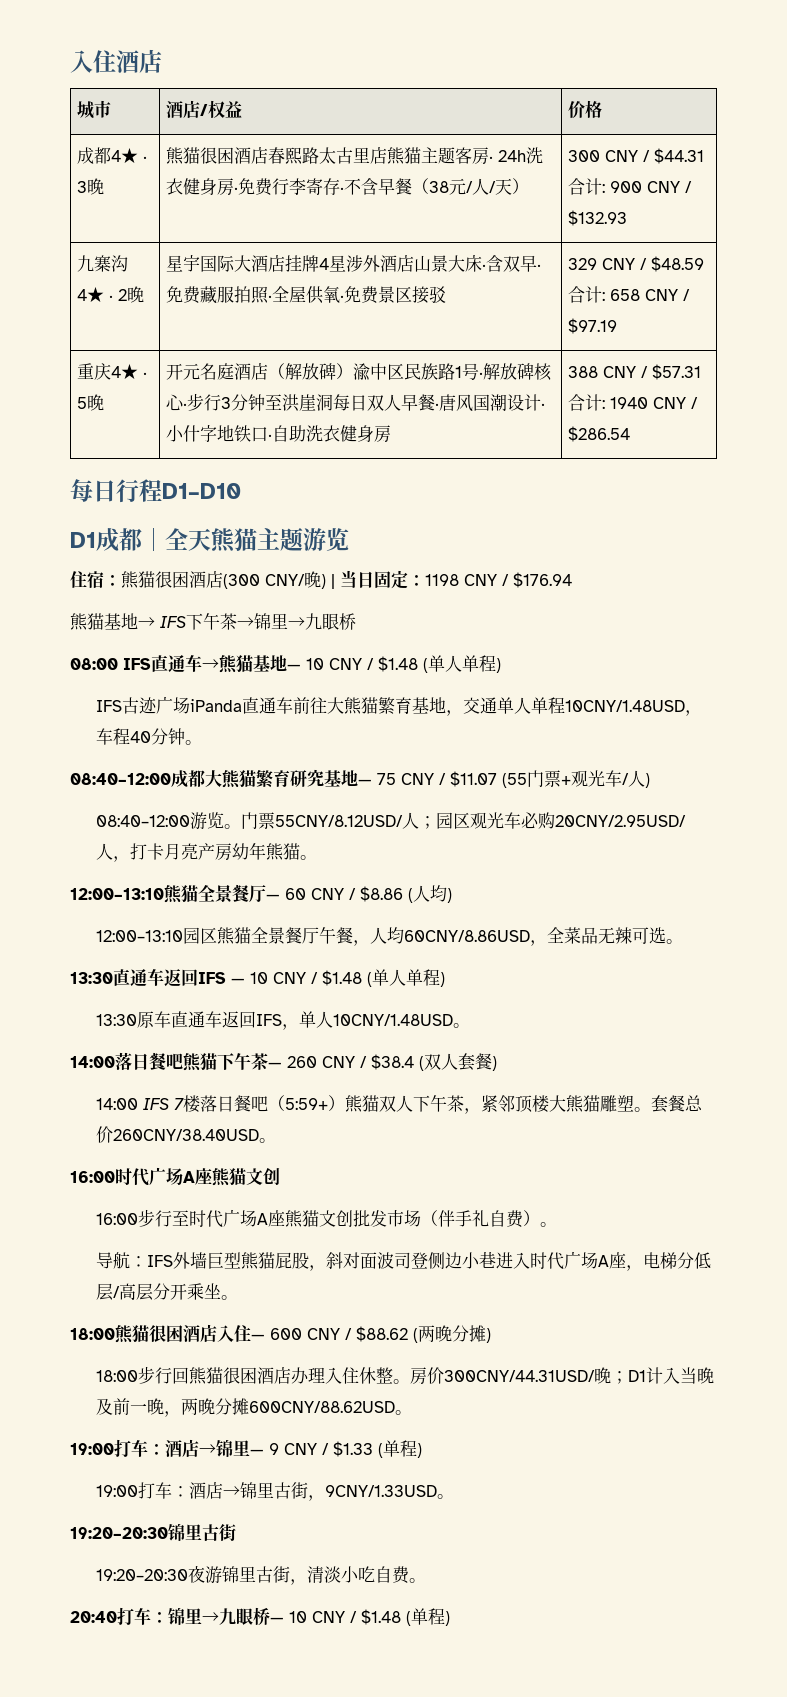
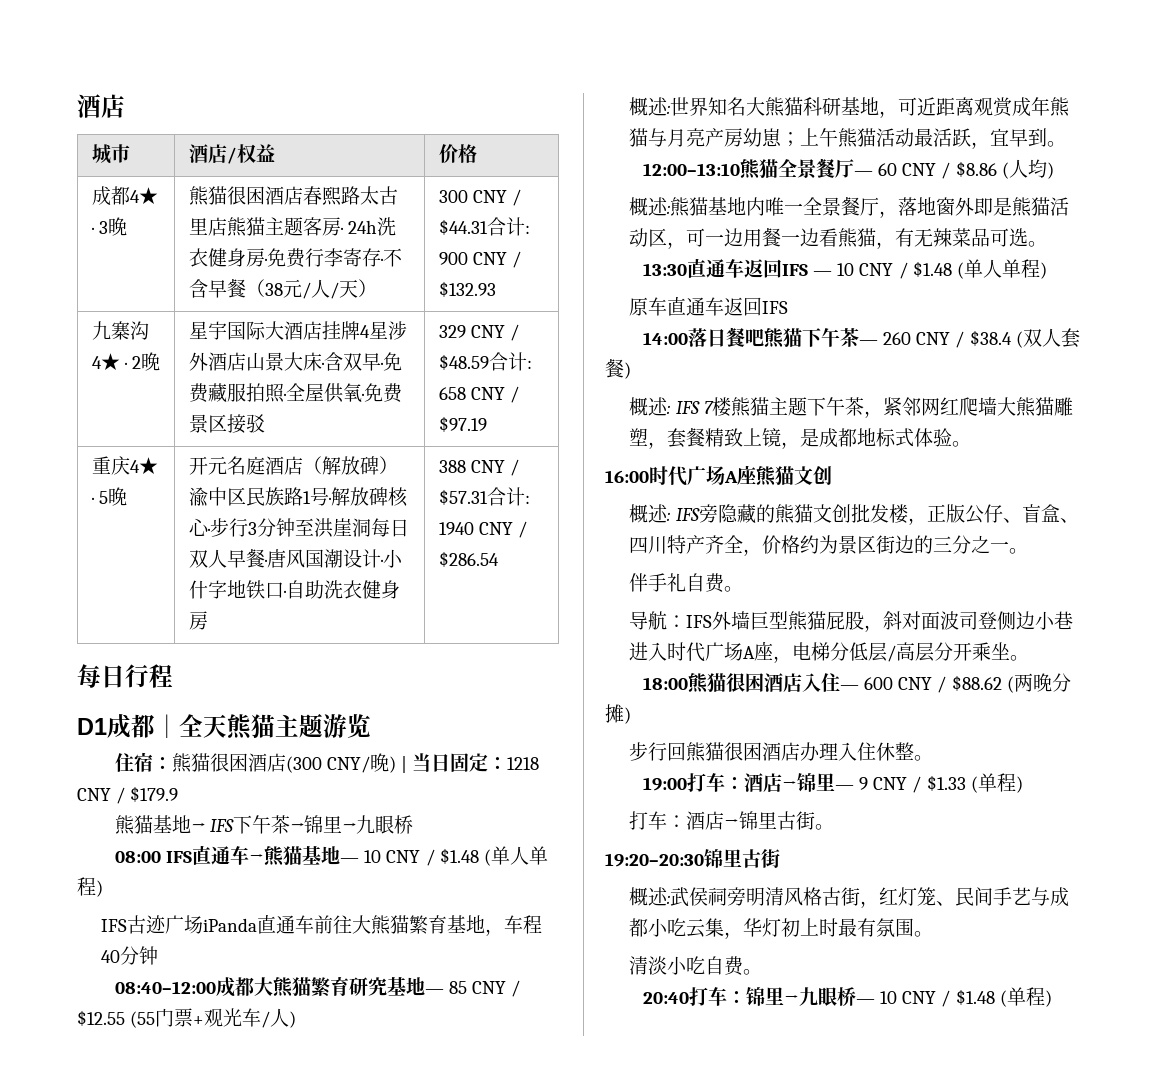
[70,50,116,73] 入住 -> (77, 106) none
[162,483,241,499] D1–D10 -> (173, 676) none
[425,572,572,588] 1198 CNY / $176.94 -> [507,757,540,770] [77,786,179,804] 1218 CNY / $179.9
[463,697,703,716] 交通单人单程10CNY/1.48USD， -> (505, 932) none
[185,740,203,745] 。 -> (159, 955) none
[377,771,497,787] 75 CNY / $11.07 -> [449,980,521,997] [77,1010,125,1026] 85 CNY / $12.55
[96,812,687,830] [96,842,301,862] 08:40–12:00游览。门票55CNY/8.12USD/人；园区观光车必购20CNY/2.95USD/人，打卡月亮产房幼年熊猫 -> [629,97,1071,118] [629,128,1048,149] 概述:世界知名大熊猫科研基地，可近距离观赏成年熊猫与月亮产房幼崽；上午熊猫活动最活跃，宜早到
[96,927,633,946] 12:00–13:10园区熊猫全景餐厅午餐，人均60CNY/8.86USD，全菜品无辣 -> [629,196,1070,218] [629,227,991,249] 概述:熊猫基地内唯一全景餐厅，落地窗外即是熊猫活动区，可一边用餐一边看熊猫，有无辣菜品
[96,1014,138,1026] 13:30 -> (1047, 270) none
[282,1011,471,1030] ，单人10CNY/1.48USD。 -> (789, 307) none
[96,1098,139,1110] 14:00 -> [629,397,671,416] 概述:
[200,1095,414,1113] 落日餐吧（5:59+）熊猫双人 -> [730,397,807,417] 熊猫主题
[515,1095,550,1113] 顶楼 -> [920,397,997,416] 网红爬墙
[634,1095,704,1113] [96,1126,260,1143] 。套餐总价260CNY/38.40USD -> [648,427,953,449] ，套餐精致上镜，是成都地标式体验
[96,1209,439,1228] 16:00步行至时代广场A座熊猫文创批发市场（ -> [629,504,1079,525] [629,535,1029,556] 概述: IFS旁隐藏的熊猫文创批发楼，正版公仔、盲盒、四川特产齐全，价格约为景区街边的三分之一。 //
[523,1210,541,1226] ） -> (726, 583) none
[96,1370,139,1382] 18:00 -> (631, 715) none
[410,1367,715,1385] [96,1398,413,1417] 房价300CNY/44.31USD/晚；D1计入当晚及前一晚，两晚分摊600CNY/88.62USD。 -> (934, 758) none
[96,1485,139,1497] 19:00 -> (1023, 784) none
[308,1485,438,1501] ，9CNY/1.33USD -> (816, 820) none
[96,1566,308,1585] 19:20–20:30夜游锦里古街， -> [629,887,1070,908] [629,918,934,939] 概述:武侯祠旁明清风格古街，红灯笼、民间手艺与成都小吃云集，华灯初上时最有氛围。 //

